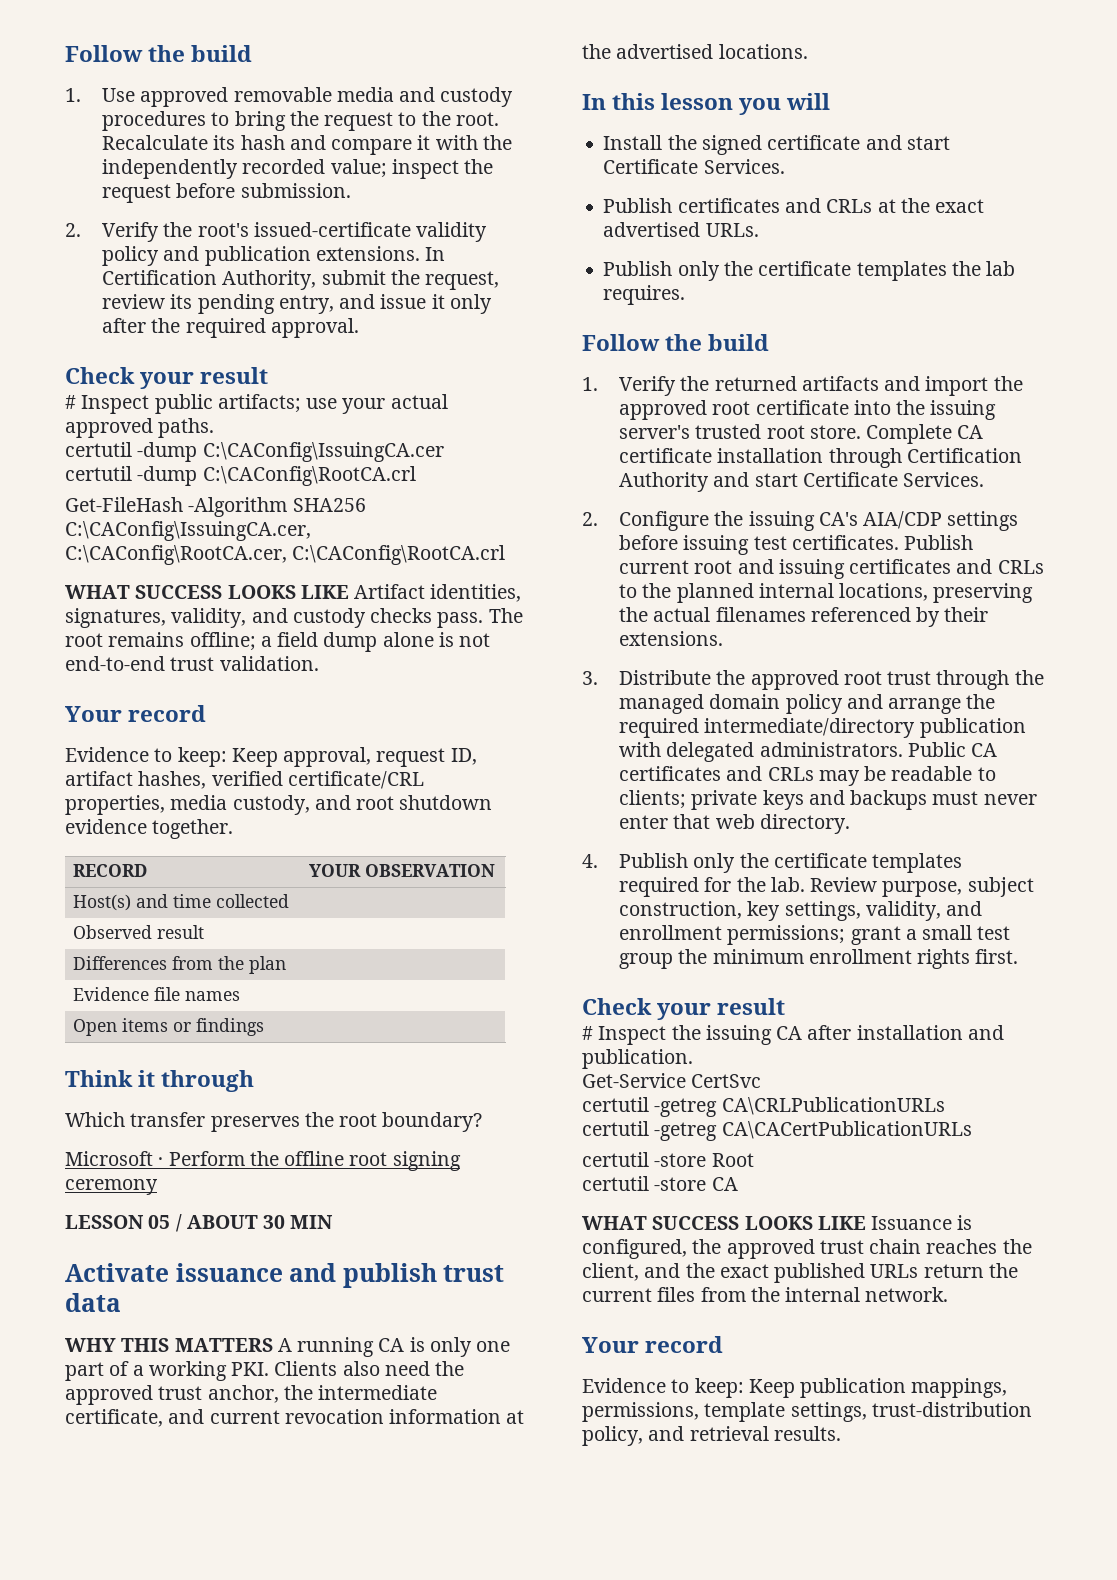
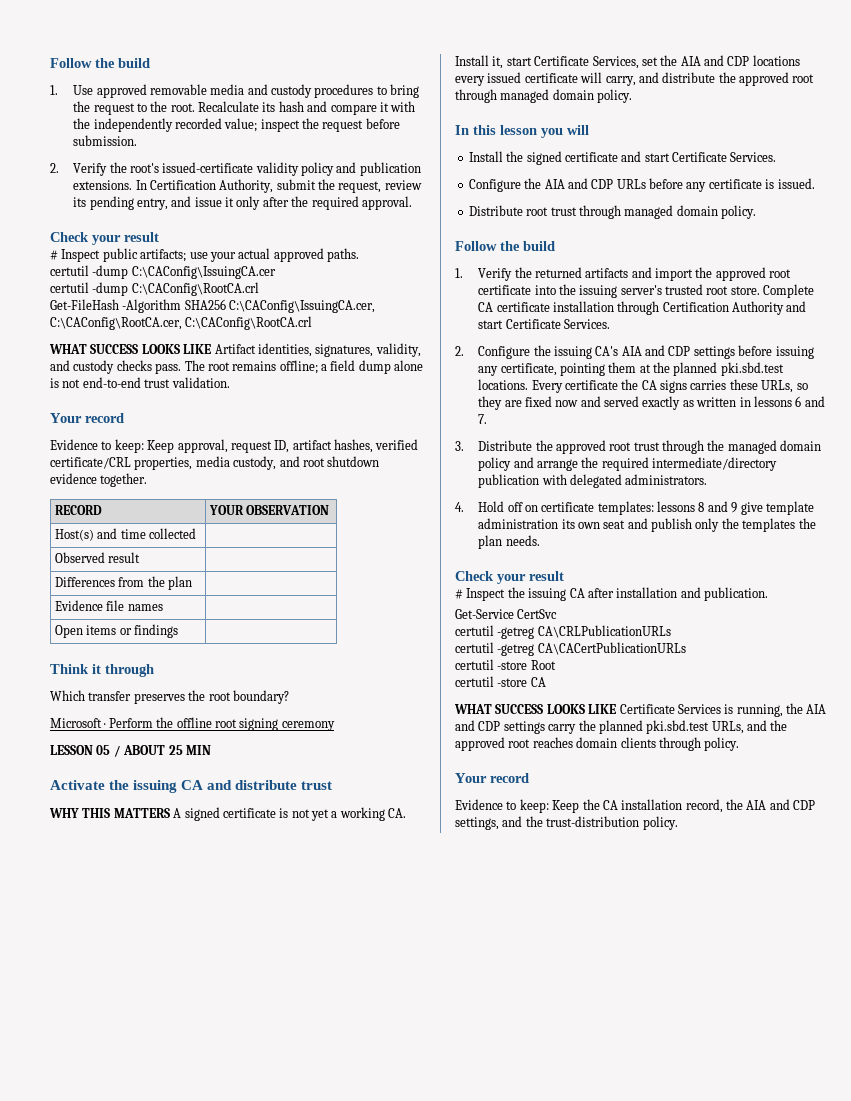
[263,1215,286,1229] 30 -> [168,745,183,755] 25
[175,1263,505,1288] [65,1293,121,1312] issuance and publish trust data -> [109,780,333,793] the issuing CA and distribute trust
[297,1337,511,1357] [65,1361,465,1381] [65,1385,438,1405] [65,1409,525,1427] [582,44,808,59] running CA is only one part of a working PKI. Clients also need the approved trust anchor, the intermediate certificate, and current revocation information at the advertised locations. -> [184,807,407,821] [455,55,800,69] [455,72,815,86] [455,89,633,103] signed certificate is not yet a working CA. Install it, start Certificate Services, set the AIA and CDP locations every issued certificate will carry, and distribute the approved root through managed domain policy.
[603,198,985,213] [603,222,759,237] [603,261,1016,281] [603,285,686,305] Publish certificates and CRLs at the exact advertised URLs. // Publish only the certificate templates the lab requires. -> [468,178,815,192] [468,205,756,219] Configure the AIA and CDP URLs before any certificate is issued. // Distribute root trust through managed domain policy.
[863,511,1019,531] [619,535,974,555] [619,559,1044,579] [619,583,1034,603] [619,607,989,627] [619,631,724,646] AIA/CDP settings before issuing test certificates. Publish current root and issuing certificates and CRLs to the planned internal locations, preserving the actual filenames referenced by their extensions. -> [621,345,814,359] [478,362,784,376] [478,379,808,393] [478,396,825,410] [478,414,488,424] AIA and CDP settings before issuing any certificate, pointing them at the planned pki.sbd.test locations. Every certificate the CA signs carries these URLs, so they are fixed now and served exactly as written in lessons 6 and 7.
[907,742,998,757] [619,766,996,786] [619,790,1037,810] [619,814,850,834] [582,853,963,873] [619,877,1034,897] [619,901,983,921] [619,925,1011,945] [619,949,1019,969] Public CA certificates and CRLs may be readable to clients; private keys and backups must never enter that web directory. // 4. Publish only the certificate templates required for the lab. Review purpose, subject construction, key settings, validity, and enrollment permissions; grant a small test group the minimum enrollment rights first. -> [455,501,814,515] [478,518,816,532] [478,535,540,549] // 4. Hold off on certificate templates: lessons 8 and 9 give template administration its own seat and publish only the templates the plan needs.
[871,1215,973,1230] [582,1239,1032,1259] [582,1263,1018,1283] [582,1287,949,1302] [582,1336,724,1353] [582,1378,1008,1398] [582,1402,1032,1422] [582,1426,841,1446] Issuance is configured, the approved trust chain reaches the client, and the exact published URLs return the current files from the internal network. // Your record // Evidence to keep: Keep publication mappings, permissions, template settings, trust-distribution policy, and retrieval results. -> [619,703,827,717] [455,720,788,734] [455,737,740,751] [455,773,529,783] [455,799,816,813] [455,816,678,830] Certificate Services is running, the AIA and CDP settings carry the planned pki.sbd.test URLs, and the approved root reaches domain clients through policy. // Your record // Evidence to keep: Keep the CA installation record, the AIA and CDP settings, and the trust-distribution policy.

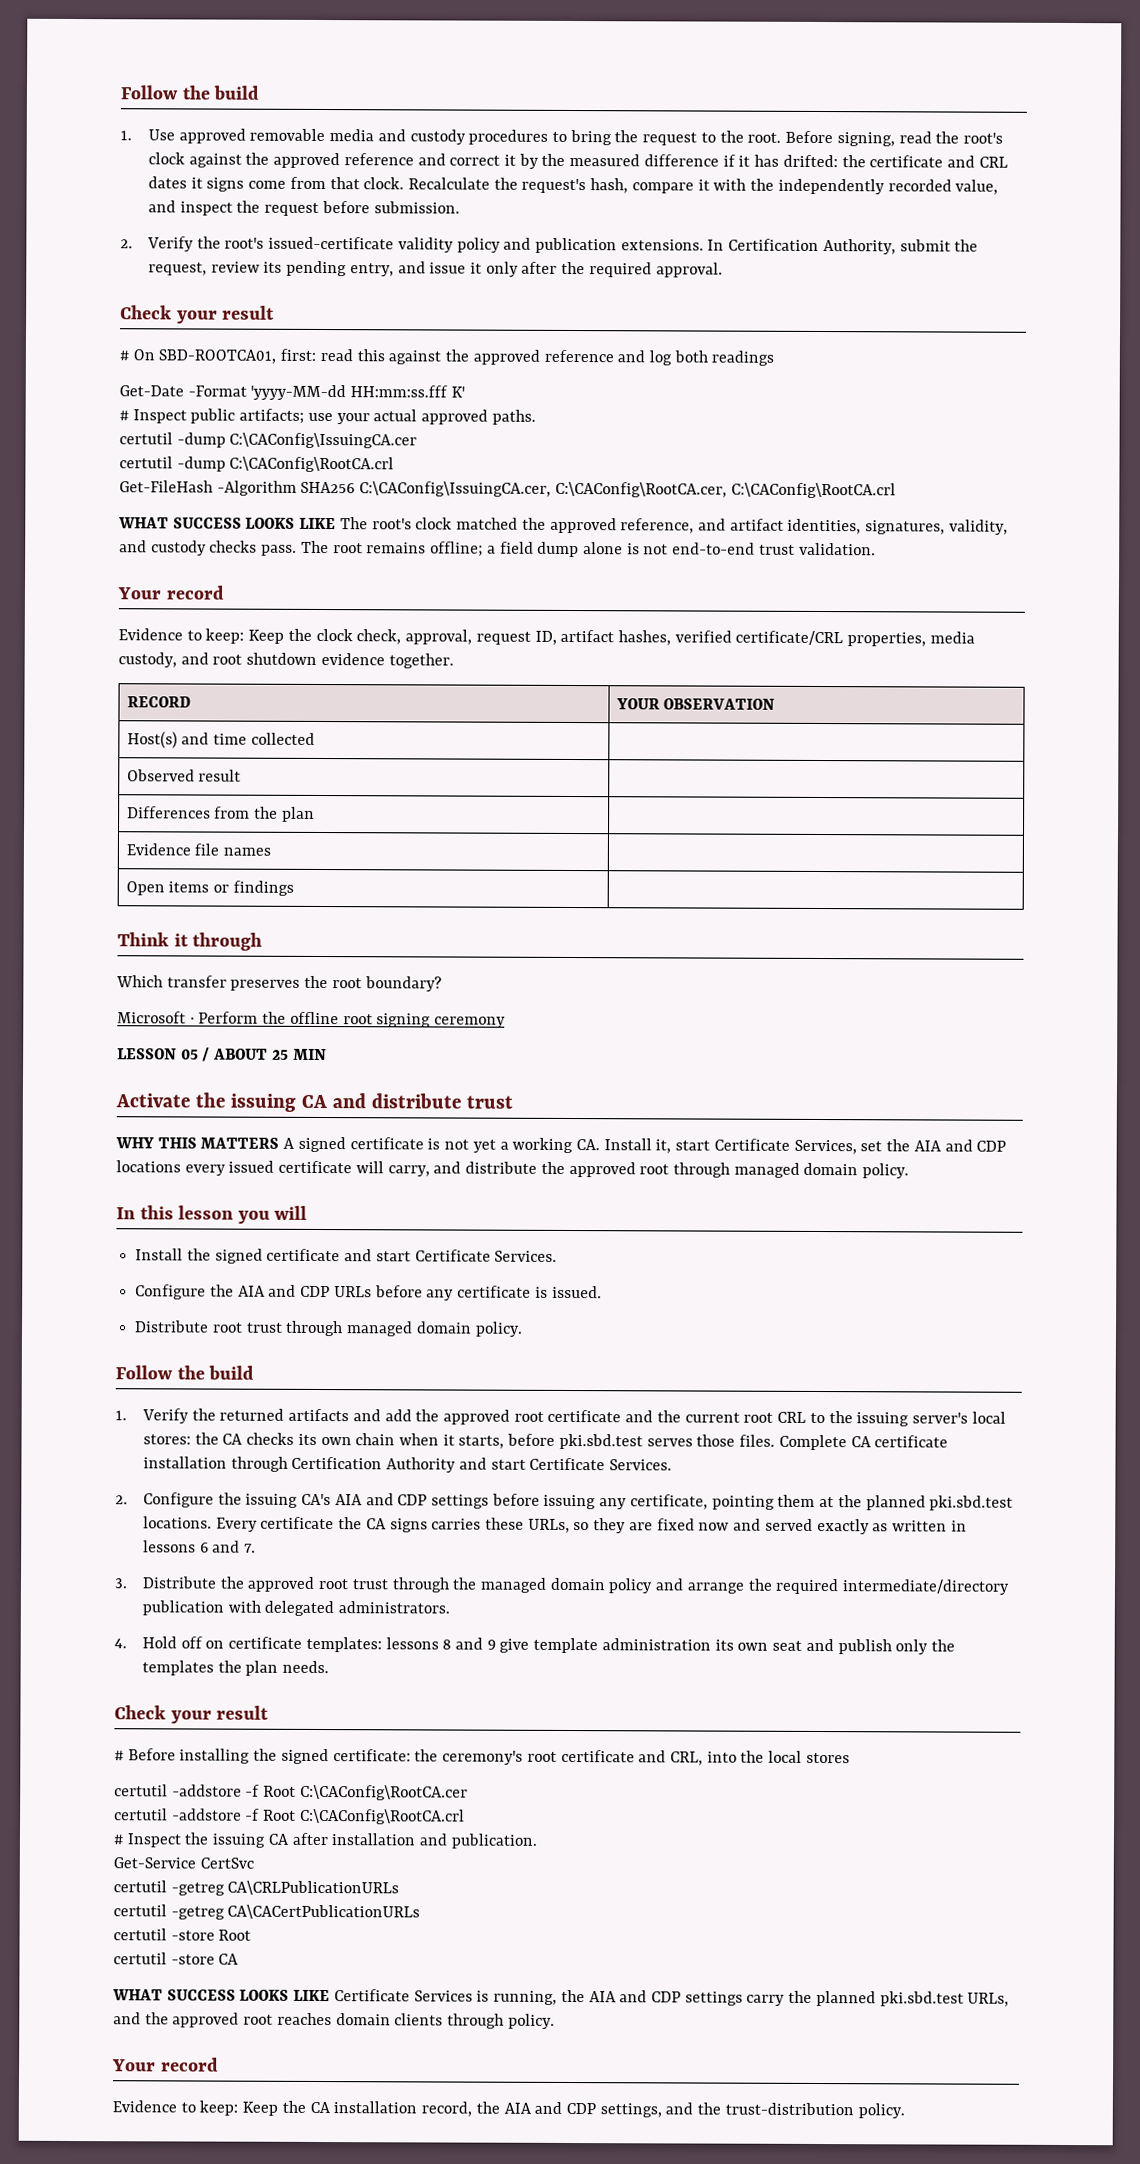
[197,101,328,112] Recalculate its hash and -> [785,130,1003,147] [147,152,1008,169] [147,176,629,194] Before signing, read the root's clock against the approved reference and correct it by the measured difference if it has drifted: the certificate and CRL dates it signs come from that clock. Recalculate the request's hash,
[224,118,258,132] value; -> [955,179,999,195] [147,200,176,213] value, and
(159, 237) none -> [119,348,775,366] [119,384,465,401] // # On SBD-ROOTCA01, first: read this against the approved reference and log both readings // Get-Date -Format 'yyyy-MM-dd HH:mm:ss.fff K'
[214,344,256,354] Artifact -> [339,517,784,534] The root's clock matched the approved reference, and artifact
(175, 446) none -> [287,628,402,645] the clock check,
[654,268,693,281] import -> [384,1409,412,1422] add
[534,284,760,298] into the issuing server's trusted root store. -> [625,1410,1006,1427] [142,1432,776,1450] and the current root CRL to the issuing server's local stores: the CA checks its own chain when it starts, before pki.sbd.test serves those files.
(564, 576) none -> [114,1748,850,1766] [114,1784,468,1801] [114,1808,465,1825] // # Before installing the signed certificate: the ceremony's root certificate and CRL, into the local stores // certutil -addstore -f Root C:\CAConfig\RootCA.cer // certutil -addstore -f Root C:\CAConfig\RootCA.crl

